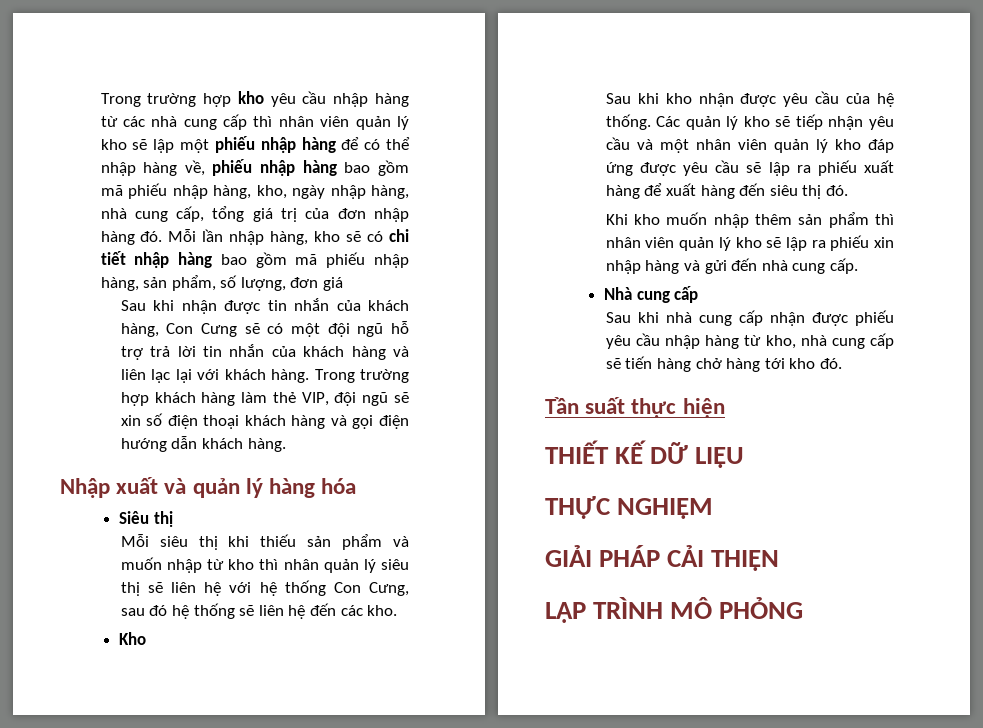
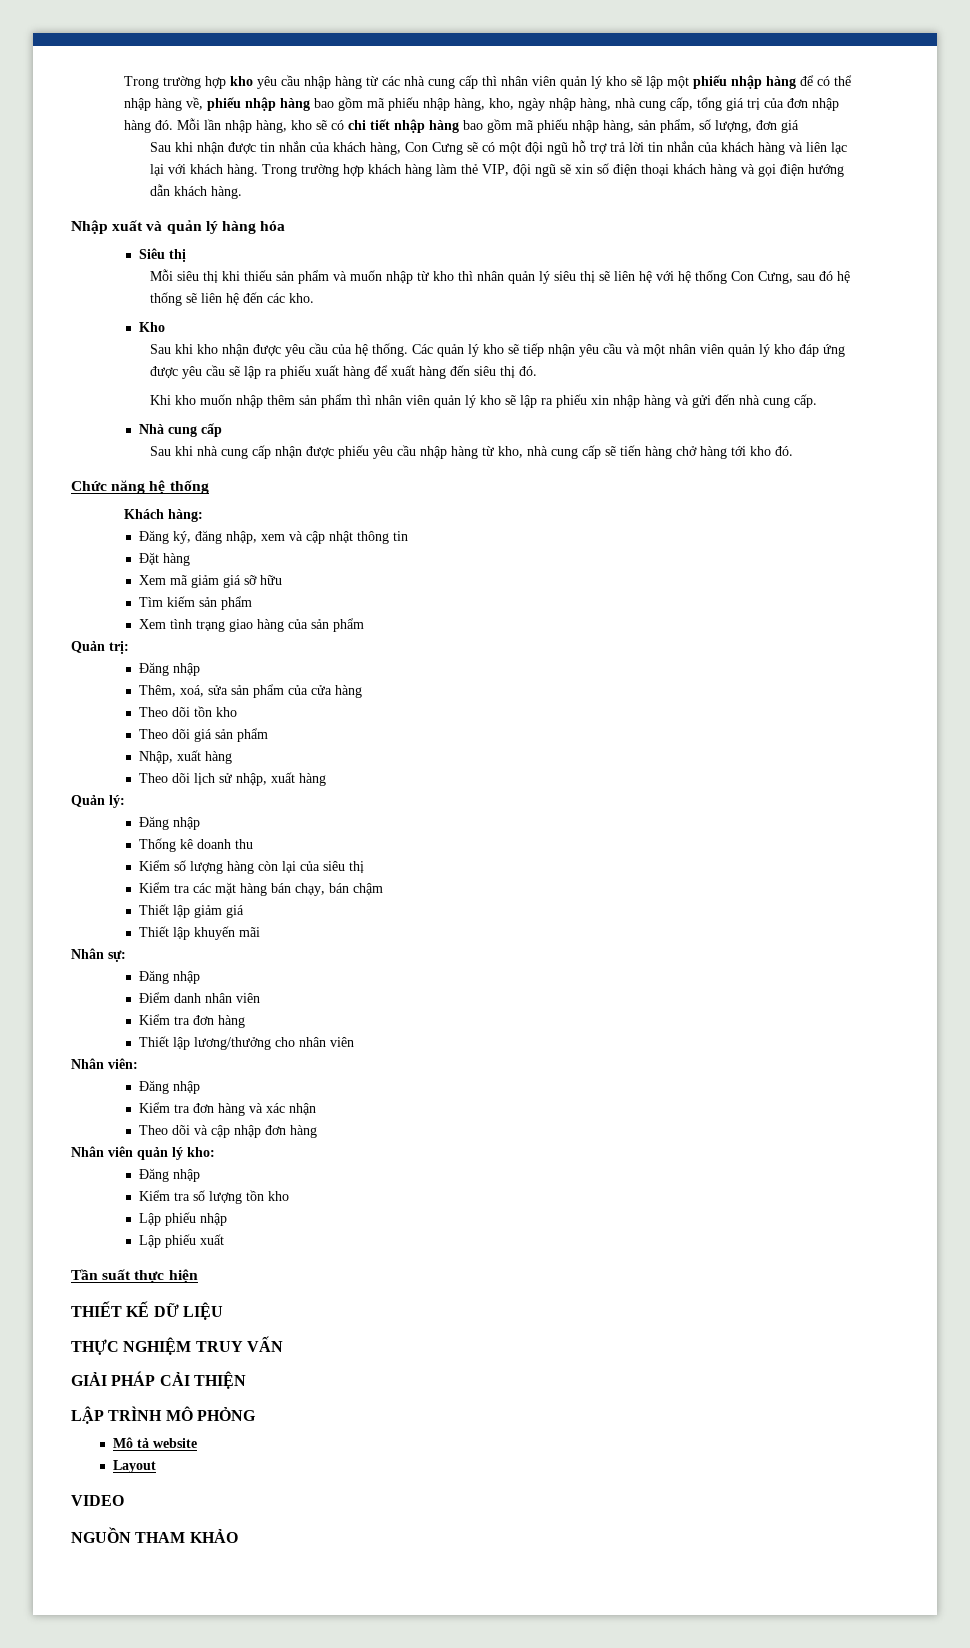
(842, 363) none -> [71,480,209,494] [123,509,203,522] [139,530,409,544] [139,552,191,566] [139,575,283,588] [139,596,253,610] [139,618,365,632] [71,641,129,654] [139,662,201,676] [139,684,363,698] [139,706,238,717] [139,728,269,742] [139,750,233,764] [139,772,327,786] [71,795,125,808] [139,816,201,830] [139,838,254,852] [139,860,365,874] [139,882,384,896] [139,904,245,918] [139,926,261,940] [71,948,126,962] [139,970,201,984] [139,992,261,1003] [139,1014,246,1028] [139,1036,355,1050] [71,1058,138,1069] [139,1080,201,1094] [139,1102,317,1116] [139,1125,318,1138] [71,1146,215,1160] [139,1168,201,1182] [139,1190,290,1204] [139,1212,228,1226] [139,1234,225,1248] // Chức năng hệ thống // Khách hàng: // Đăng ký, đăng nhập, xem và cập nhật thông tin // Đặt hàng // Xem mã giảm giá sỡ hữu // Tìm kiếm sản phẩm // Xem tình trạng giao hàng của sản phẩm // Quản trị: // Đăng nhập // Thêm, xoá, sửa sản phẩm của cửa hàng // Theo dõi tồn kho // Theo dõi giá sản phẩm // Nhập, xuất hàng // Theo dõi lịch sử nhập, xuất hàng // Quản lý: // Đăng nhập // Thống kê doanh thu // Kiểm số lượng hàng còn lại của siêu thị // Kiểm tra các mặt hàng bán chạy, bán chậm // Thiết lập giảm giá // Thiết lập khuyến mãi // Nhân sự: // Đăng nhập // Điểm danh nhân viên // Kiểm tra đơn hàng // Thiết lập lương/thưởng cho nhân viên // Nhân viên: // Đăng nhập // Kiểm tra đơn hàng và xác nhận // Theo dõi và cập nhập đơn hàng // Nhân viên quản lý kho: // Đăng nhập // Kiểm tra số lượng tồn kho // Lập phiếu nhập // Lập phiếu xuất
(714, 508) none -> [195,1336,283,1352] TRUY VẤN
(804, 608) none -> [112,1437,197,1448] [112,1460,156,1473] [71,1495,124,1506] [71,1527,238,1543] // Mô tả website // Layout // VIDEO // NGUỒN THAM KHẢO

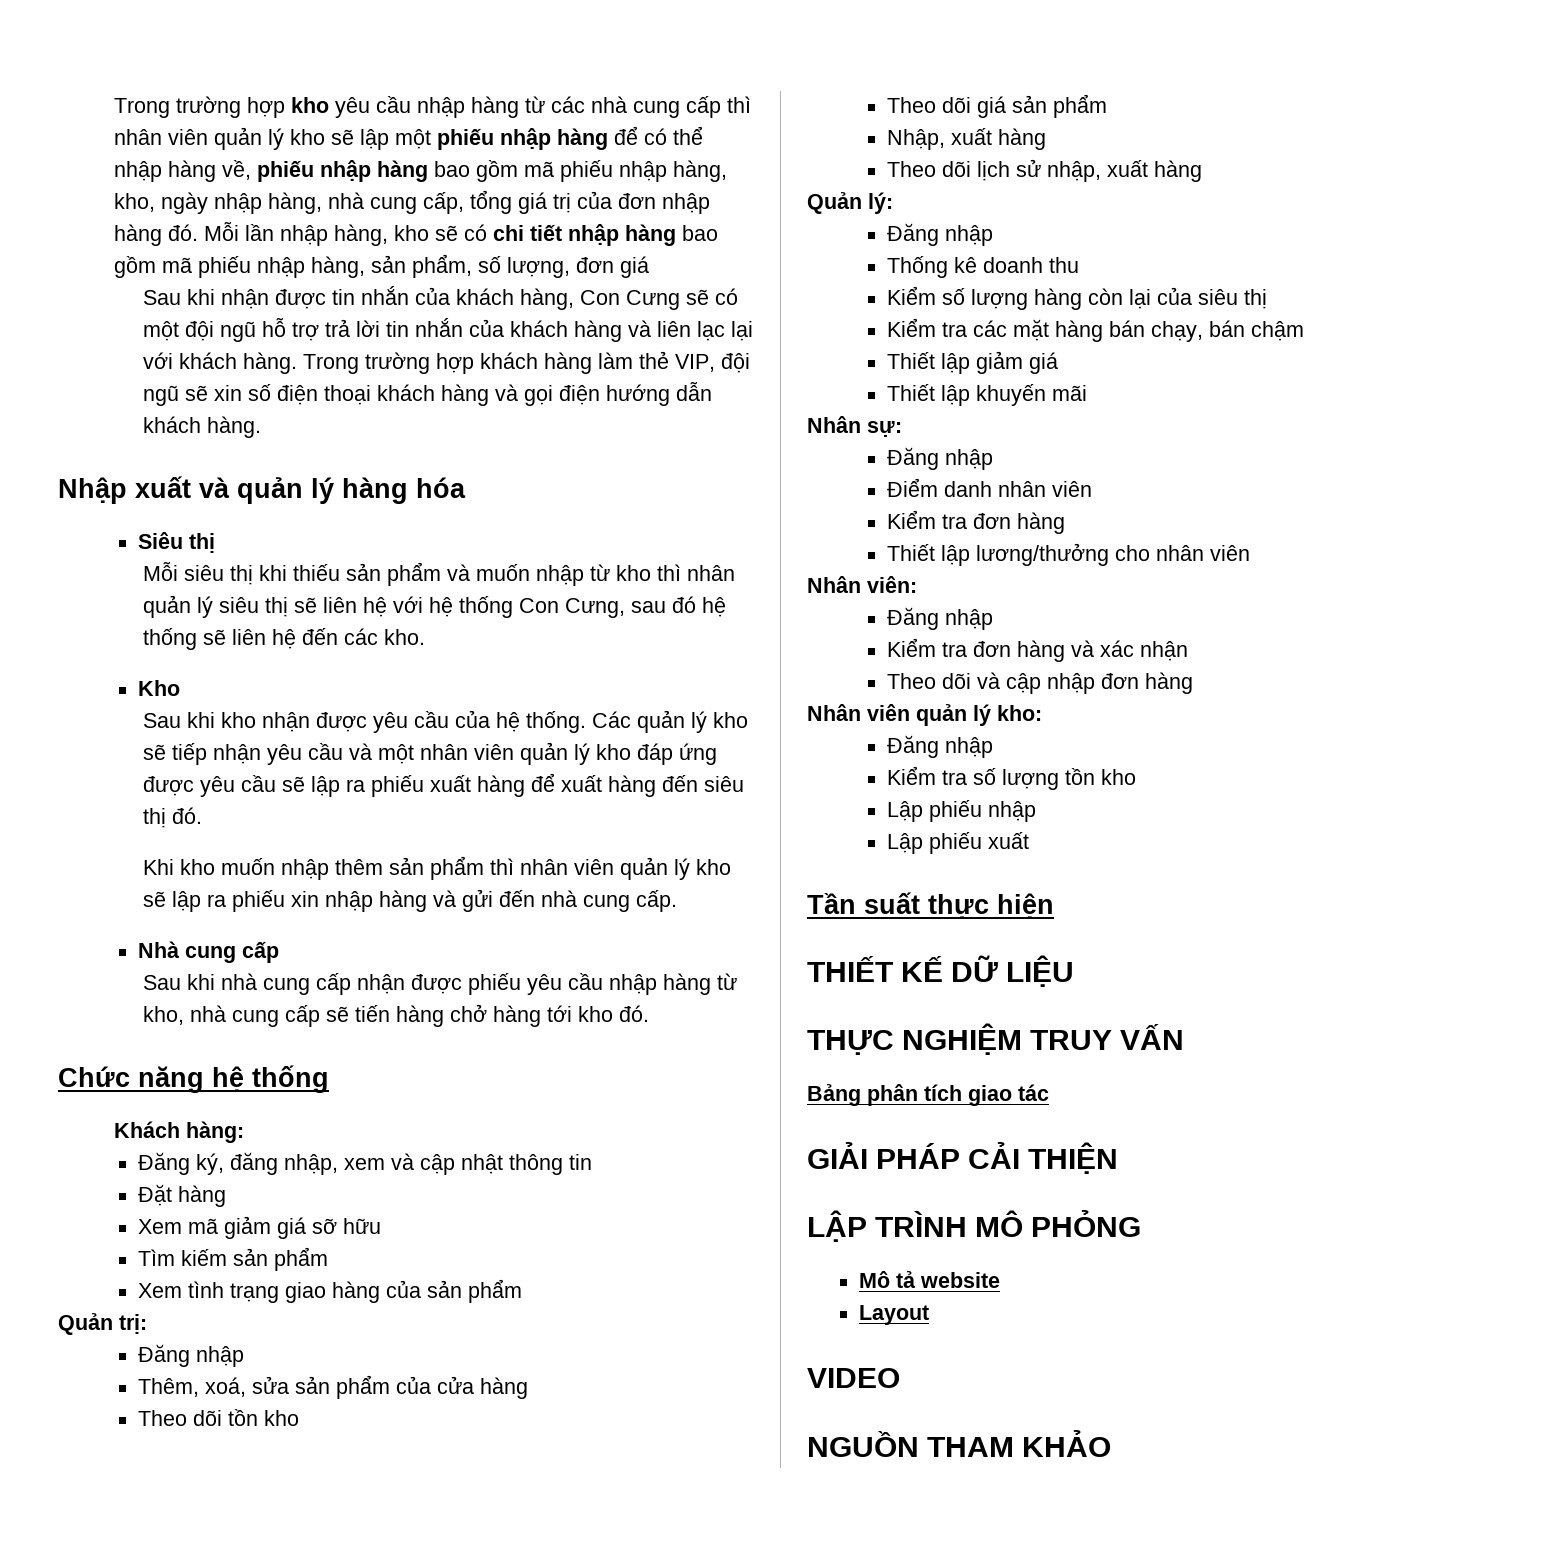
(283, 1344) none -> [807,1084,1049,1106] // Bảng phân tích giao tác

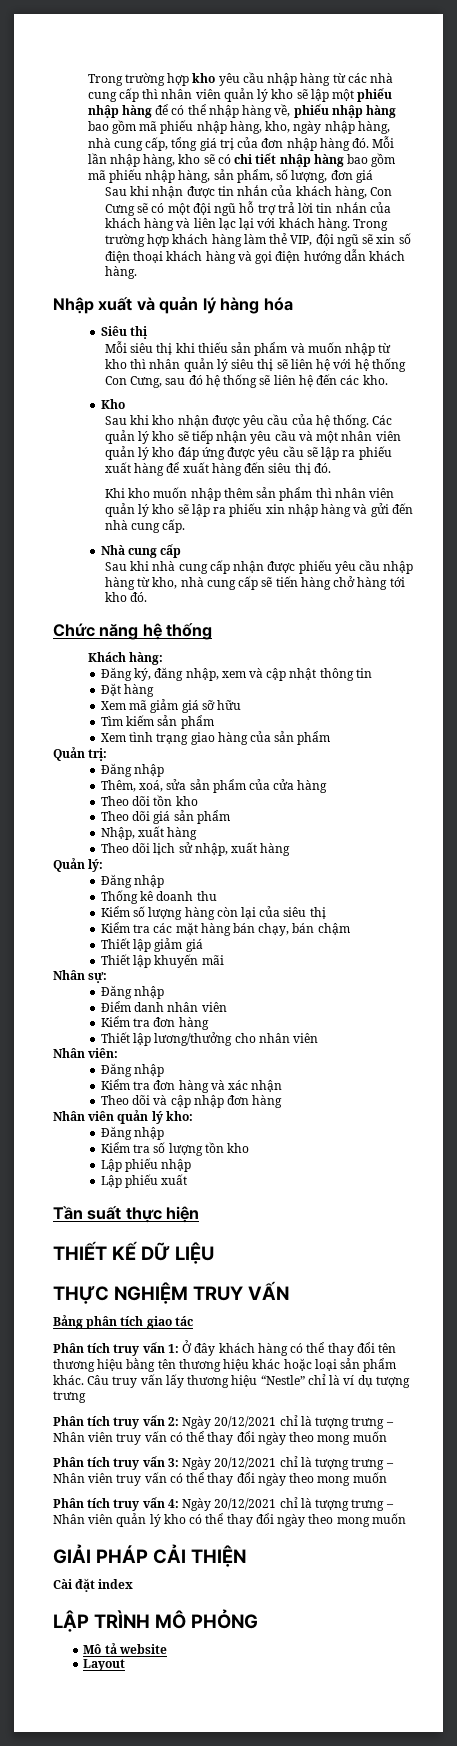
(1049, 1092) none -> [53,1340,397,1356] [53,1358,397,1372] [53,1374,410,1388] [53,1391,86,1403] [53,1415,394,1429] [53,1431,387,1445] [53,1456,394,1470] [53,1472,387,1486] [53,1497,394,1511] [53,1513,406,1527] // Phân tích truy vấn 1: Ở đây khách hàng có thể thay đổi tên thương hiệu bằng tên thương hiệu khác hoặc loại sản phẩm khác. Câu truy vấn lấy thương hiệu “Nestle” chỉ là ví dụ tượng trưng // Phân tích truy vấn 2: Ngày 20/12/2021 chỉ là tượng trưng – Nhân viên truy vấn có thể thay đổi ngày theo mong muốn // Phân tích truy vấn 3: Ngày 20/12/2021 chỉ là tượng trưng – Nhân viên truy vấn có thể thay đổi ngày theo mong muốn // Phân tích truy vấn 4: Ngày 20/12/2021 chỉ là tượng trưng – Nhân viên quản lý kho có thể thay đổi ngày theo mong muốn
(1119, 1158) none -> [53,1578,134,1592] // Cài đặt index
[807,1368,900,1388] [807,1430,1112,1457] // VIDEO // NGUỒN THAM KHẢO -> (126, 1665) none

